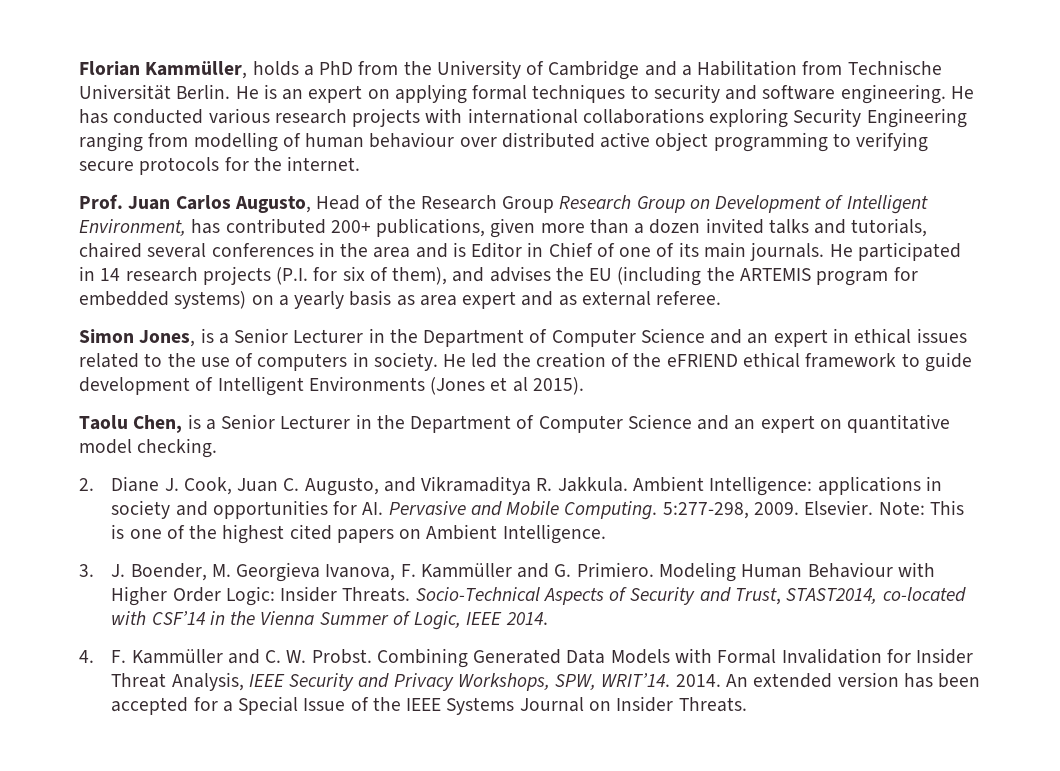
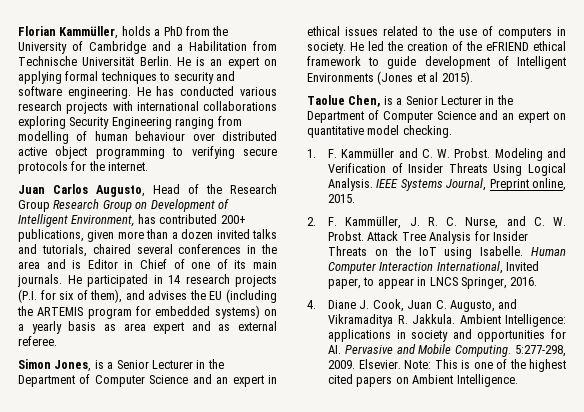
[79,194,123,209] Prof. -> (149, 166) none
[79,415,128,430] Taolu -> [307,95,345,105] Taolue
[79,478,94,491] 2. -> [307,148,566,161] [328,163,566,176] [328,178,566,191] [328,194,356,203] [307,216,566,229] [328,231,528,244] [328,246,566,259] [328,261,540,274] [328,277,538,289] [307,300,316,309] 1. F. Kammüller and C. W. Probst. Modeling and Verification of Insider Threats Using Logical Analysis. IEEE Systems Journal, Preprint online, 2015. // 2. F. Kammüller, J. R. C. Nurse, and C. W. Probst. Attack Tree Analysis for Insider Threats on the IoT using Isabelle. Human Computer Interaction International, Invited paper, to appear in LNCS Springer, 2016. // 4.
[79,562,935,582] [111,586,966,606] [111,611,548,630] [79,648,974,668] [111,672,981,691] [111,696,747,715] // 3. J. Boender, M. Georgieva Ivanova, F. Kammüller and G. Primiero. Modeling Human Behaviour with Higher Order Logic: Insider Threats. Socio-Technical Aspects of Security and Trust, STAST2014, co-located with CSF’14 in the Vienna Summer of Logic, IEEE 2014. // 4. F. Kammüller and C. W. Probst. Combining Generated Data Models with Formal Invalidation for Insider Threat Analysis, IEEE Security and Privacy Workshops, SPW, WRIT’14. 2014. An extended version has been accepted for a Special Issue of the IEEE Systems Journal on Insider Threats. -> (518, 380) none

